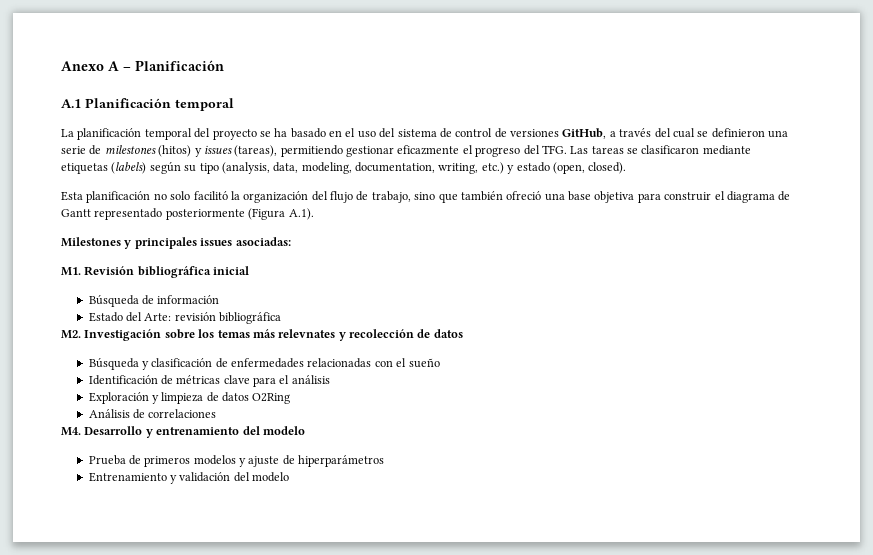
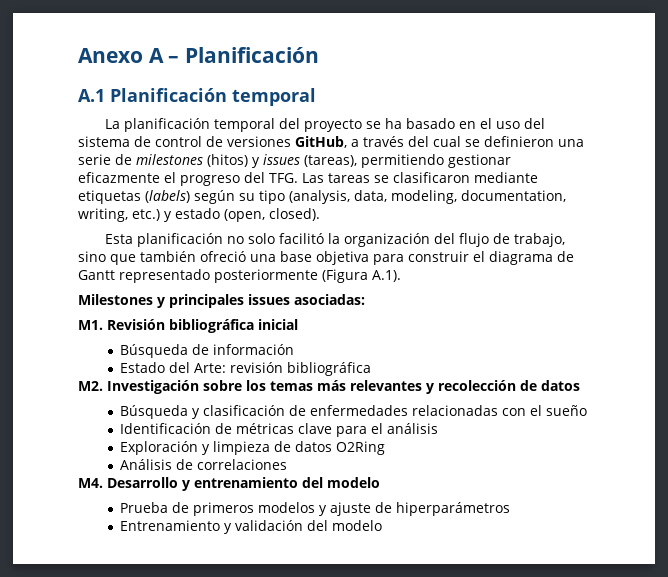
[278,329,336,338] relevnates -> [350,380,422,391] relevantes

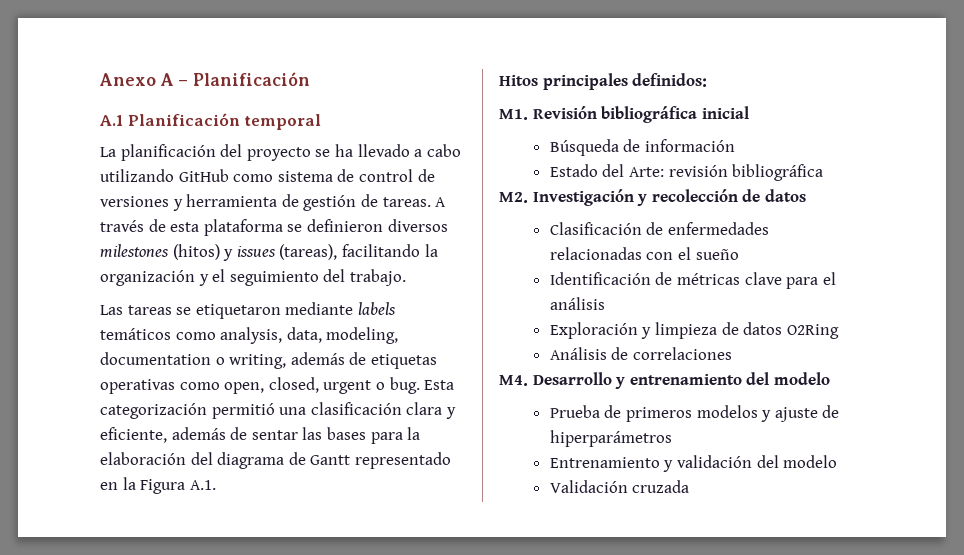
[213,118,275,132] temporal -> (216, 152) none
[405,118,545,129] basado en el uso del -> [357,144,461,157] [100,169,274,182] llevado a cabo utilizando GitHub como
[295,136,584,148] [78,154,132,165] GitHub, a través del cual se definieron una serie de -> [172,194,447,211] [100,219,448,236] y herramienta de gestión de tareas. A través de esta plataforma se definieron diversos
[361,154,511,168] [78,172,538,186] [78,190,566,204] [78,208,320,222] [104,233,565,247] [78,251,574,265] [78,269,401,283] [78,294,365,308] permitiendo gestionar eficazmente el progreso del TFG. Las tareas se clasificaron mediante etiquetas (labels) según su tipo (analysis, data, modeling, documentation, writing, etc.) y estado (open, closed). // Esta planificación no solo facilitó la organización del flujo de trabajo, sino que también ofreció una base objetiva para construir el diagrama de Gantt representado posteriormente (Figura A.1). // Milestones y principales issues asociadas: -> [341,244,438,257] [100,269,406,286] [100,302,396,319] [100,327,399,344] [100,352,437,369] [100,377,455,394] [100,402,456,419] [100,427,421,444] [100,452,451,469] [100,477,216,494] [499,73,708,90] facilitando la organización y el seguimiento del trabajo. // Las tareas se etiquetaron mediante labels temáticos como analysis, data, modeling, documentation o writing, además de etiquetas operativas como open, closed, urgent o bug. Esta categorización permitió una clasificación clara y eficiente, además de sentar las bases para la elaboración del diagrama de Gantt representado en la Figura A.1. // Hitos principales definidos:
[203,380,422,391] sobre los temas más relevantes -> (634, 197) none
[119,405,285,419] Búsqueda y clasificación -> [549,222,642,235] Clasificación
(382, 525) none -> [549,480,690,493] // Validación cruzada

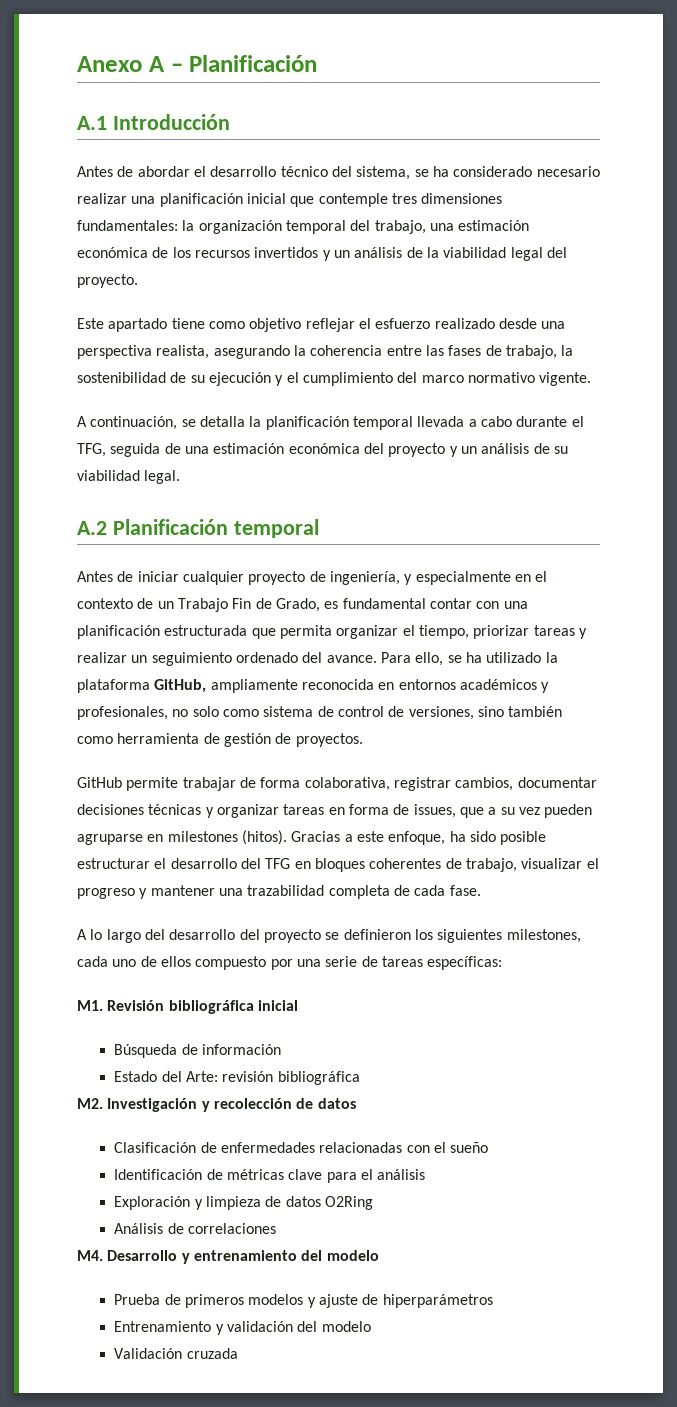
[127,113,322,130] [100,144,461,161] [100,169,229,182] Planificación temporal // La planificación del proyecto se ha llevado a cabo utilizando GitHub -> [112,114,230,130] [77,166,600,180] [77,193,503,207] [77,220,530,234] [77,247,567,261] [77,274,138,288] [77,318,566,332] [77,345,574,359] [77,372,592,386] [77,416,584,430] [77,443,568,457] [77,470,181,484] [77,519,319,538] [77,571,548,585] [77,598,528,612] [77,625,587,639] [77,652,558,666] [77,679,550,693] [77,706,219,720] Introducción // Antes de abordar el desarrollo técnico del sistema, se ha considerado necesario realizar una planificación inicial que contemple tres dimensiones fundamentales: la organización temporal del trabajo, una estimación económica de los recursos invertidos y un análisis de la viabilidad legal del proyecto. // Este apartado tiene como objetivo reflejar el esfuerzo realizado desde una perspectiva realista, asegurando la coherencia entre las fases de trabajo, la sostenibilidad de su ejecución y el cumplimiento del marco normativo vigente. // A continuación, se detalla la planificación temporal llevada a cabo durante el TFG, seguida de una estimación económica del proyecto y un análisis de su viabilidad legal. // A.2 Planificación temporal // Antes de iniciar cualquier proyecto de ingeniería, y especialmente en el contexto de un Trabajo Fin de Grado, es fundamental contar con una planificación estructurada que permita organizar el tiempo, priorizar tareas y realizar un seguimiento ordenado del avance. Para ello, se ha utilizado la plataforma GitHub, ampliamente reconocida en entornos académicos y profesionales, no solo
[100,194,447,211] [100,219,448,236] [100,244,438,261] [100,269,406,286] [100,302,396,319] [100,327,399,344] [100,352,437,369] [100,377,455,394] [100,402,456,419] [100,427,421,444] [100,452,451,469] [100,477,216,494] [499,73,708,90] versiones y herramienta de gestión de tareas. A través de esta plataforma se definieron diversos milestones (hitos) y issues (tareas), facilitando la organización y el seguimiento del trabajo. // Las tareas se etiquetaron mediante labels temáticos como analysis, data, modeling, documentation o writing, además de etiquetas operativas como open, closed, urgent o bug. Esta categorización permitió una clasificación clara y eficiente, además de sentar las bases para la elaboración del diagrama de Gantt representado en la Figura A.1. // Hitos principales definidos: -> [408,706,563,720] [77,733,363,747] [77,777,597,791] [77,804,593,818] [77,830,547,845] [77,858,599,872] [77,885,481,899] [77,929,581,943] [77,956,503,970] versiones, sino también como herramienta de gestión de proyectos. // GitHub permite trabajar de forma colaborativa, registrar cambios, documentar decisiones técnicas y organizar tareas en forma de issues, que a su vez pueden agruparse en milestones (hitos). Gracias a este enfoque, ha sido posible estructurar el desarrollo del TFG en bloques coherentes de trabajo, visualizar el progreso y mantener una trazabilidad completa de cada fase. // A lo largo del desarrollo del proyecto se definieron los siguientes milestones, cada uno de ellos compuesto por una serie de tareas específicas:

